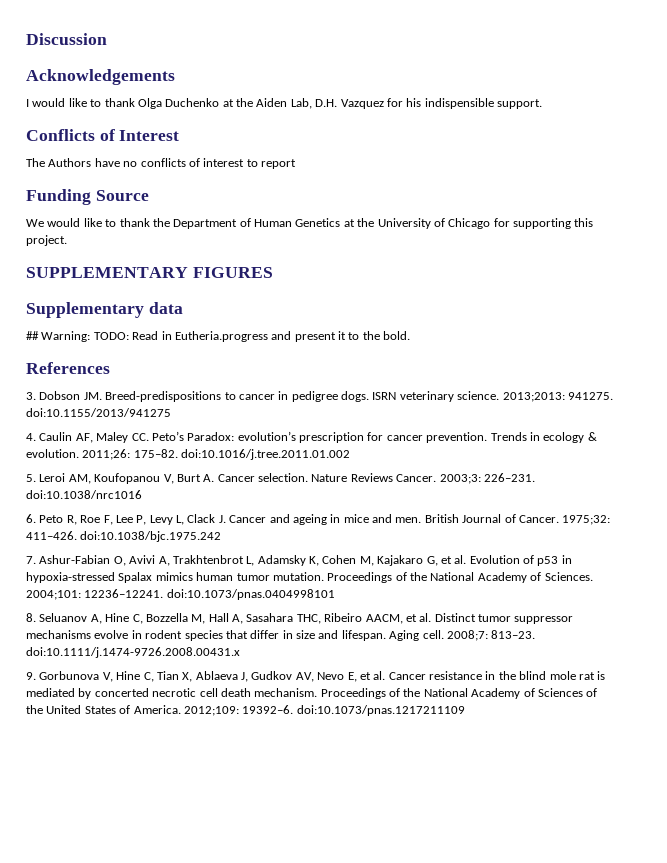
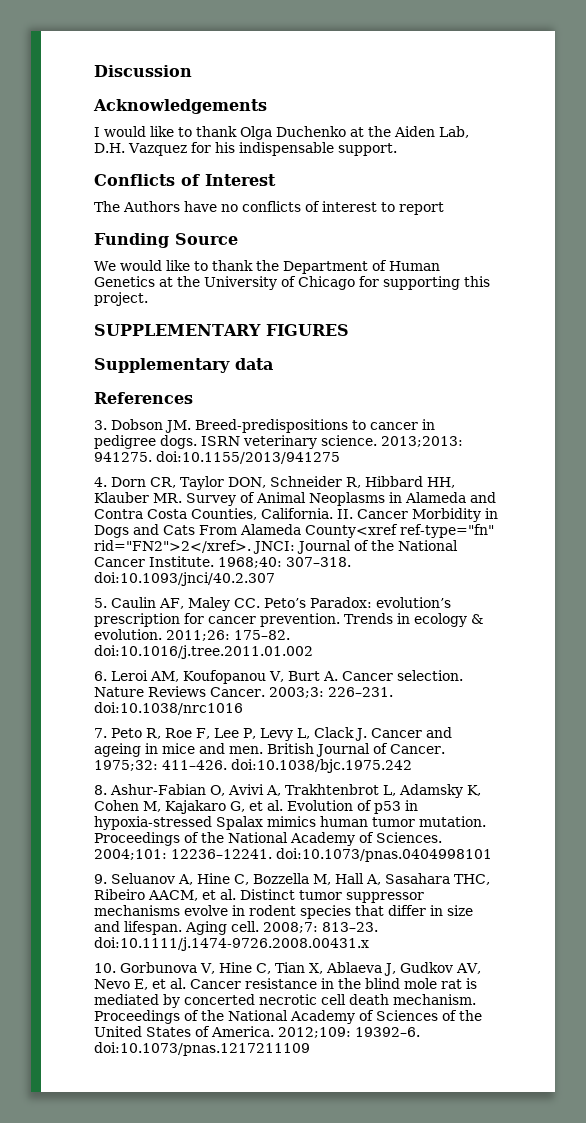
[424,98,494,109] indispensible -> [238,142,334,156] indispensable
[26,331,411,342] // ## Warning: TODO: Read in Eutheria.progress and present it to the bold. -> (273, 364) none
(36, 437) none -> [111,476,455,490] [94,492,496,506] [94,508,498,522] [94,524,494,538] [94,540,458,554] [94,556,351,568] [94,572,275,586] [94,598,107,608] Dorn CR, Taylor DON, Schneider R, Hibbard HH, Klauber MR. Survey of Animal Neoplasms in Alameda and Contra Costa Counties, California. II. Cancer Morbidity in Dogs and Cats From Alameda County<xref ref-type="fn" rid="FN2">2</xref>. JNCI: Journal of the National Cancer Institute. 1968;40: 307–318. doi:10.1093/jnci/40.2.307 // 5.
[26,474,36,482] 5. -> [94,671,107,681] 6.
[26,514,36,523] 6. -> [94,728,107,738] 7.
[26,556,36,564] 7. -> [94,785,107,795] 8.
[26,613,36,622] 8. -> [94,874,107,884] 9.
[26,672,36,680] 9. -> [94,963,116,973] 10.

